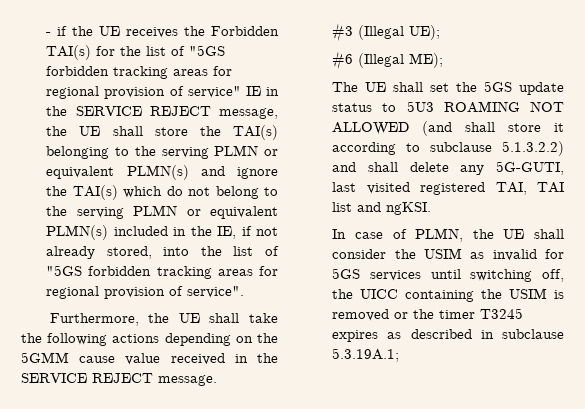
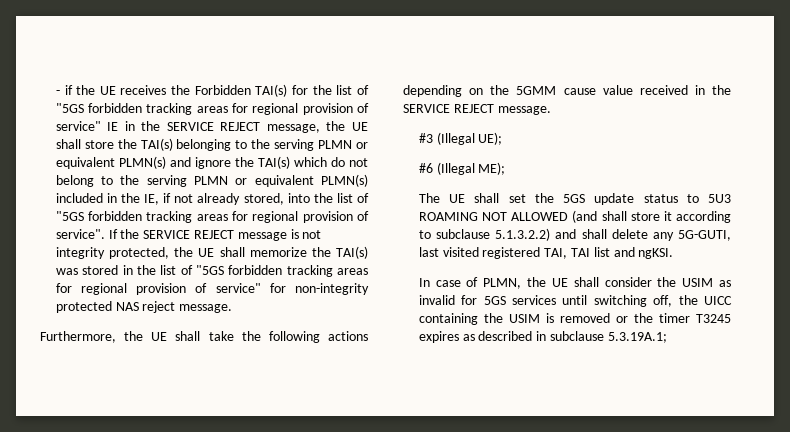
(245, 292) none -> [108,229,322,241] [55,246,368,259] [55,265,369,277] [55,283,369,295] [55,301,233,313] If the SERVICE REJECT message is not integrity protected, the UE shall memorize the TAI(s) was stored in the list of "5GS forbidden tracking areas for regional provision of service" for non-integrity protected NAS reject message.

